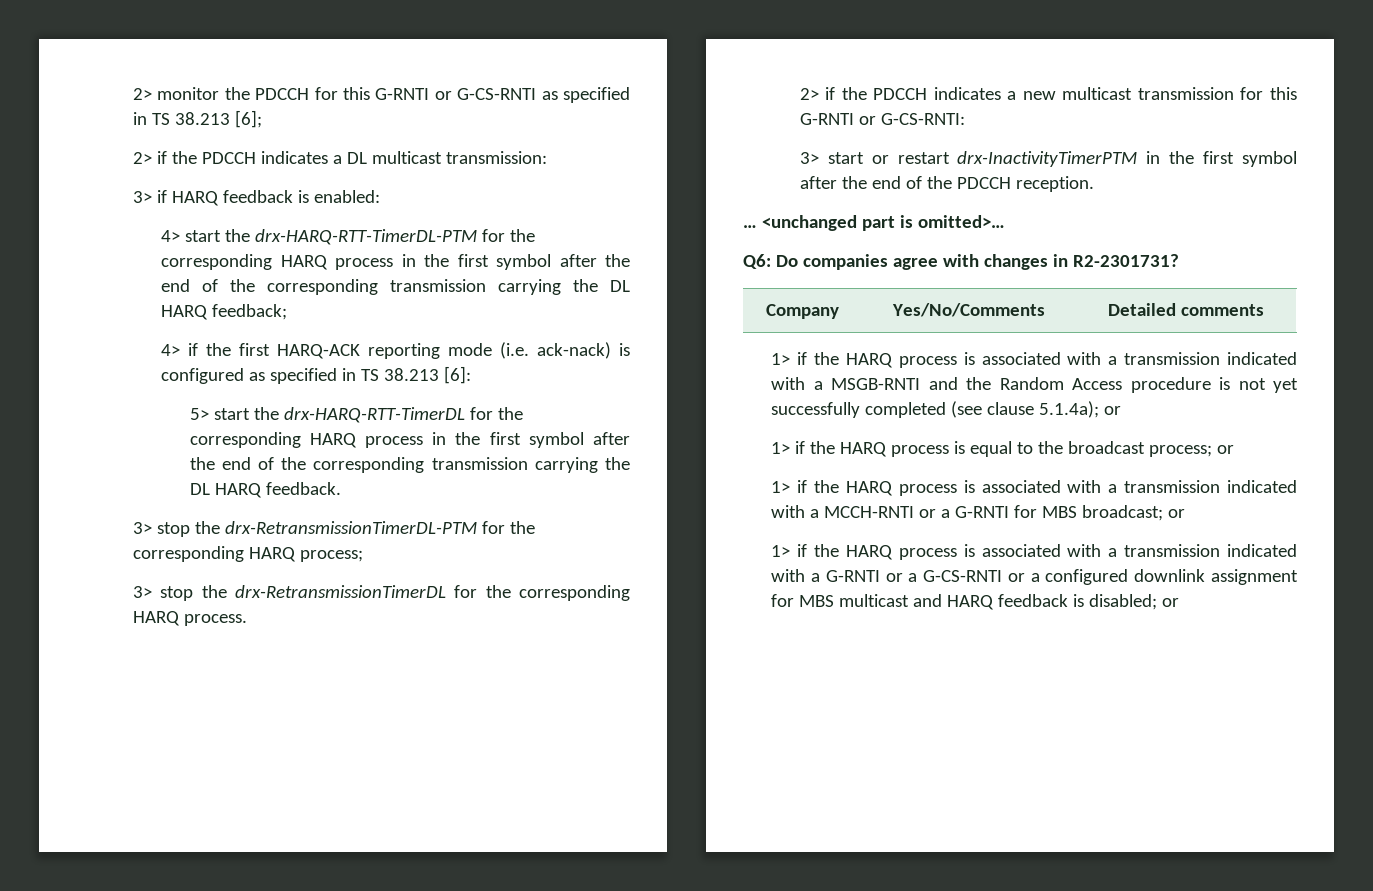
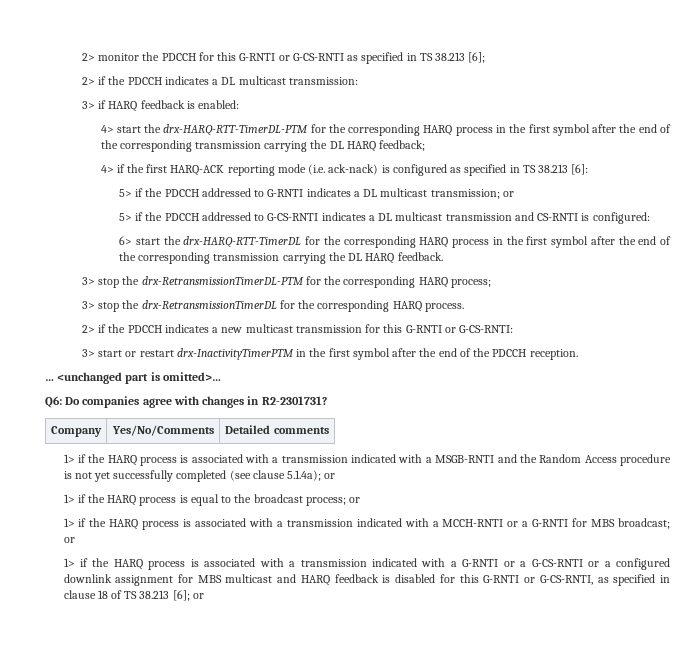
(209, 414) none -> [135,188,514,199] [119,212,650,224] [119,236,133,245] if the PDCCH addressed to G-RNTI indicates a DL multicast transmission; or // 5> if the PDCCH addressed to G-CS-RNTI indicates a DL multicast transmission and CS-RNTI is configured: // 6>
[1089,594,1158,610] disabled; -> [395,574,670,586] [63,590,190,601] disabled for this G-RNTI or G-CS-RNTI, as specified in clause 18 of TS 38.213 [6];

